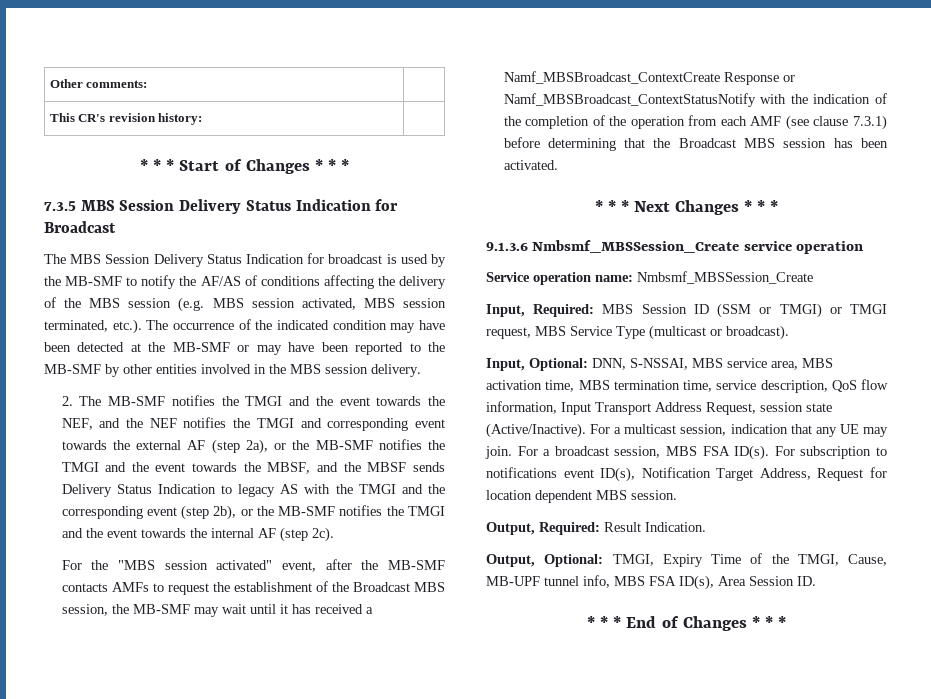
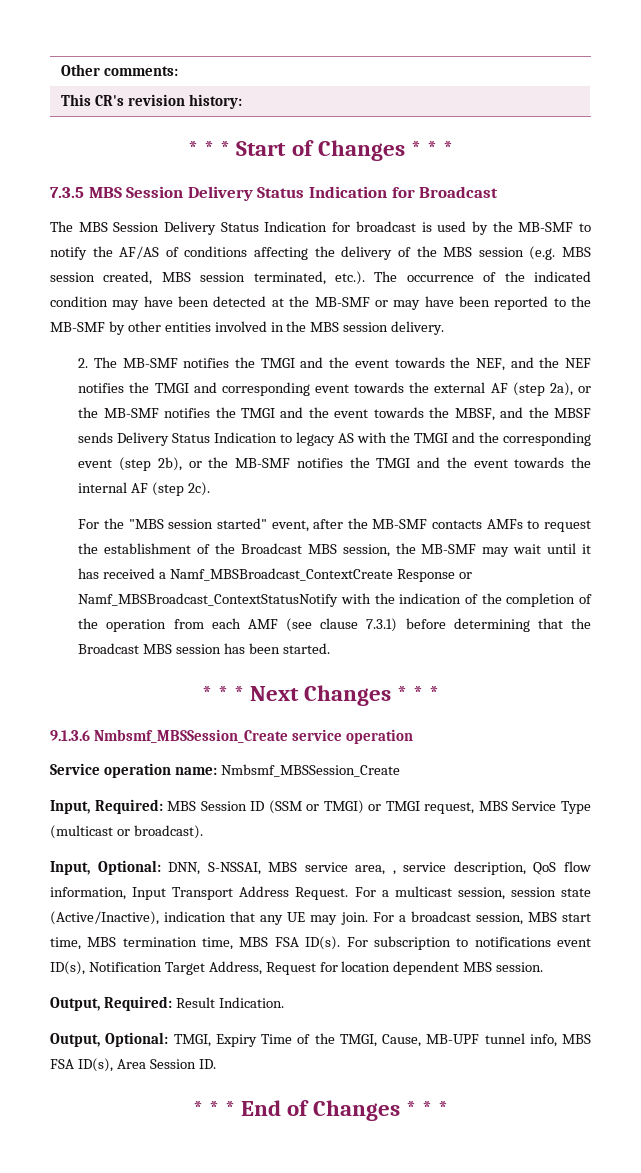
[301,298,356,310] activated, -> [103,271,153,285] created,
[216,560,273,570] activated" -> [216,518,267,529] started"
[503,160,558,170] activated. -> [282,643,330,654] started.
[802,358,833,368] [486,380,712,392] MBS activation time, MBS termination time, -> [392,870,396,875] ,
[706,402,832,415] [486,423,586,438] Request, session state (Active/Inactive). -> [295,887,349,900] Request.
(727, 430) none -> [510,887,592,897] [50,911,159,925] session state (Active/Inactive),
(697, 451) none -> [561,913,591,922] [50,937,269,950] start time, MBS termination time, MBS

